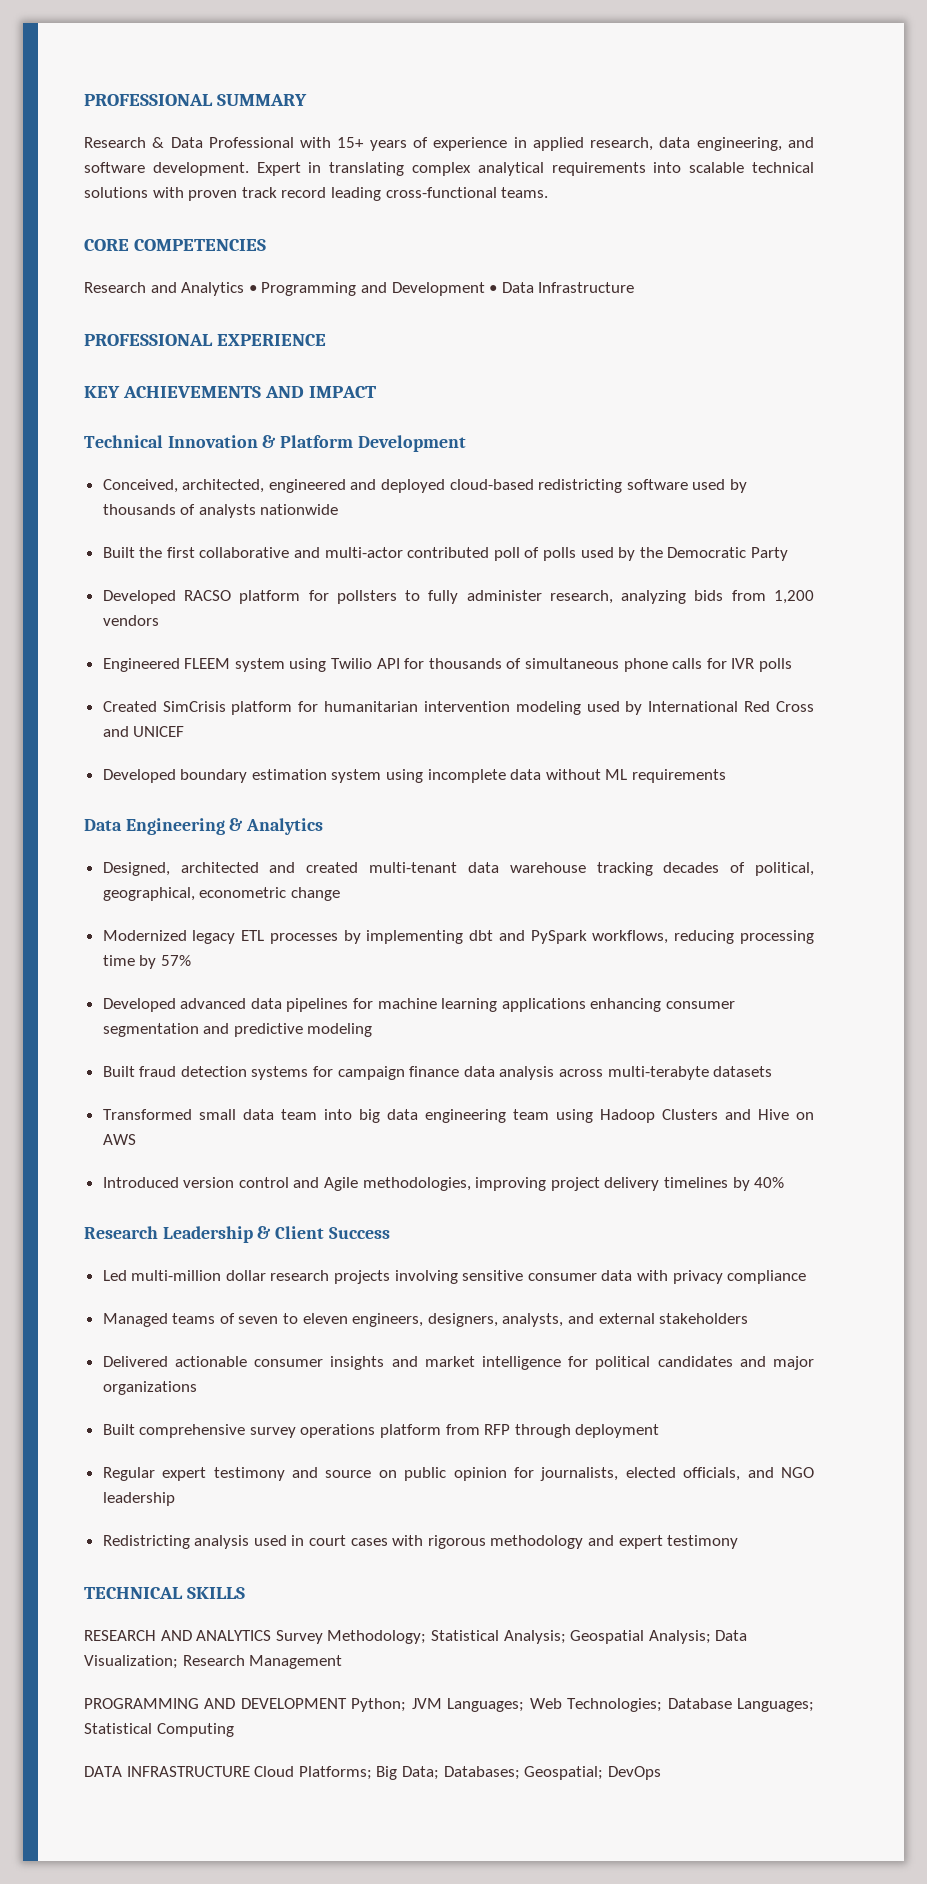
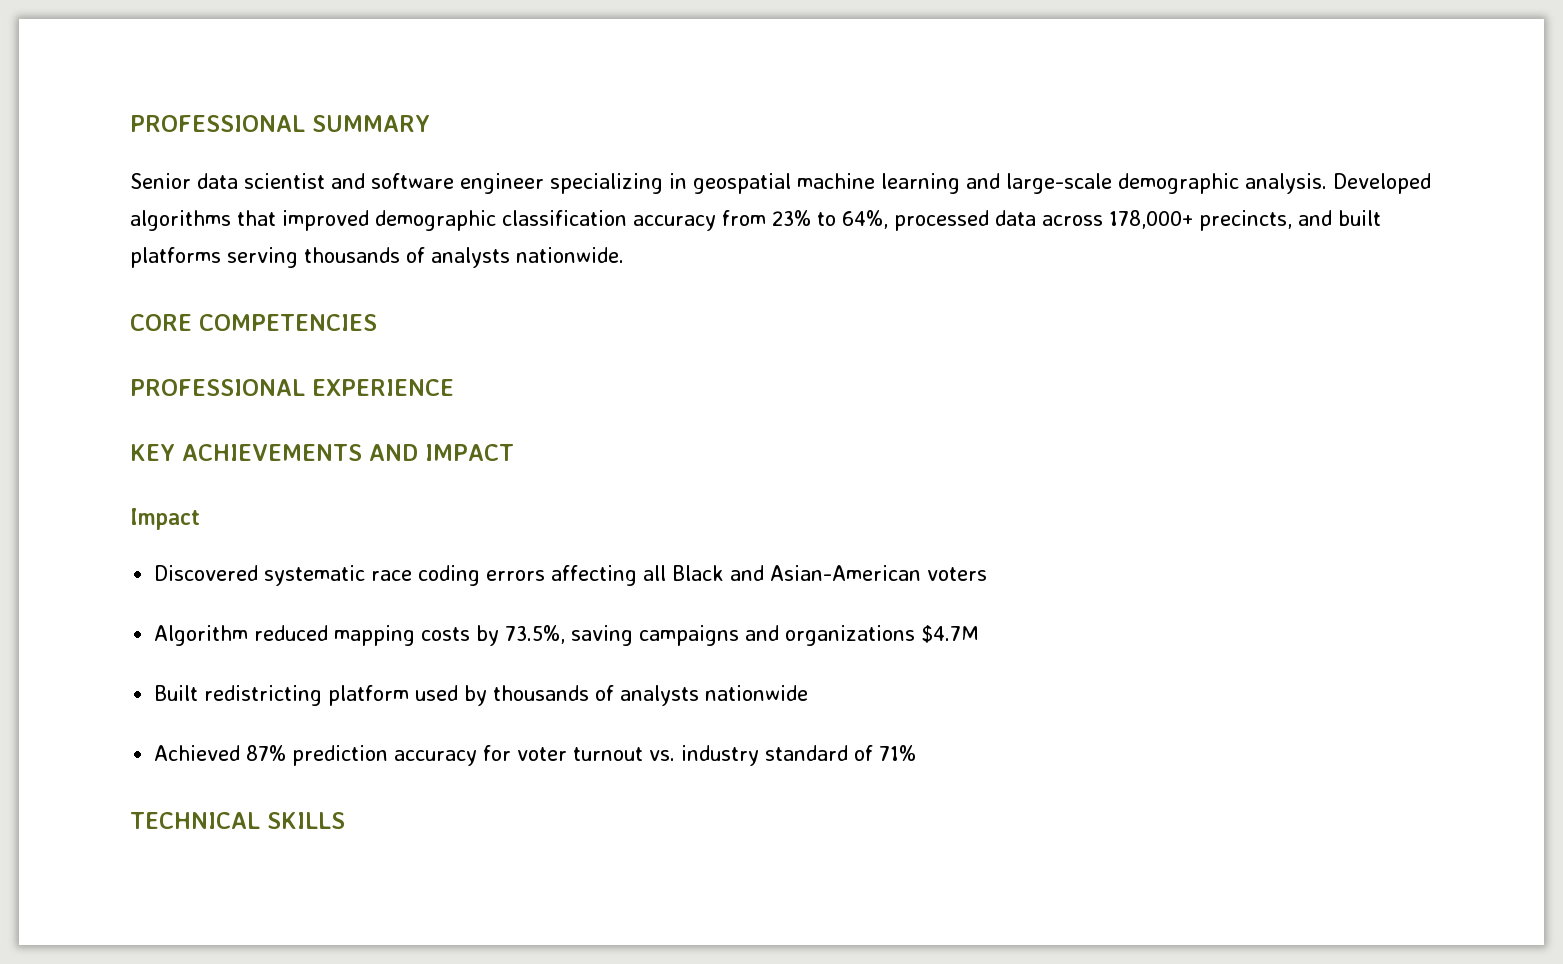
[84,137,815,151] [84,162,814,176] [84,187,549,201] [84,239,267,251] [84,282,635,296] Research & Data Professional with 15+ years of experience in applied research, data engineering, and software development. Expert in translating complex analytical requirements into scalable technical solutions with proven track record leading cross-functional teams. // CORE COMPETENCIES // Research and Analytics • Programming and Development • Data Infrastructure -> [130,173,1431,194] [130,210,1381,231] [130,247,624,268] [130,314,377,331] Senior data scientist and software engineer specializing in geospatial machine learning and large-scale demographic analysis. Developed algorithms that improved demographic classification accuracy from 23% to 64%, processed data across 178,000+ precincts, and built platforms serving thousands of analysts nationwide. // CORE COMPETENCIES
[84,435,466,452] [102,479,688,493] Technical Innovation & Platform Development // Conceived, architected, engineered and deployed cloud-based redistricting software -> [130,508,200,530] [154,565,988,586] [154,625,980,646] [154,685,410,706] Impact // Discovered systematic race coding errors affecting all Black and Asian-American voters // Algorithm reduced mapping costs by 73.5%, saving campaigns and organizations $4.7M // Built redistricting platform
[102,547,788,561] [102,590,814,604] [102,615,159,626] [102,658,792,672] [102,701,814,715] [102,726,185,737] [102,769,727,783] [84,818,324,835] [102,862,815,876] [102,887,340,901] [102,930,814,944] [102,955,191,969] [102,998,736,1012] [102,1023,373,1037] [102,1066,773,1080] [102,1109,814,1123] [102,1134,136,1145] [102,1177,785,1191] [84,1226,390,1243] [102,1270,807,1284] [102,1313,749,1327] [102,1356,814,1370] [102,1381,197,1395] [102,1424,660,1438] [102,1467,814,1481] [102,1492,175,1506] [102,1535,739,1549] [84,1587,246,1599] [84,1630,748,1644] [84,1655,343,1669] [84,1698,815,1712] [84,1723,234,1737] [84,1766,661,1780] Built the first collaborative and multi-actor contributed poll of polls used by the Democratic Party // Developed RACSO platform for pollsters to fully administer research, analyzing bids from 1,200 vendors // Engineered FLEEM system using Twilio API for thousands of simultaneous phone calls for IVR polls // Created SimCrisis platform for humanitarian intervention modeling used by International Red Cross and UNICEF // Developed boundary estimation system using incomplete data without ML requirements // Data Engineering & Analytics // Designed, architected and created multi-tenant data warehouse tracking decades of political, geographical, econometric change // Modernized legacy ETL processes by implementing dbt and PySpark workflows, reducing processing time by 57% // Developed advanced data pipelines for machine learning applications enhancing consumer segmentation and predictive modeling // Built fraud detection systems for campaign finance data analysis across multi-terabyte datasets // Transformed small data team into big data engineering team using Hadoop Clusters and Hive on AWS // Introduced version control and Agile methodologies, improving project delivery timelines by 40% // Research Leadership & Client Success // Led multi-million dollar research projects involving sensitive consumer data with privacy compliance // Managed teams of seven to eleven engineers, designers, analysts, and external stakeholders // Delivered actionable consumer insights and market intelligence for political candidates and major organizations // Built comprehensive survey operations platform from RFP through deployment // Regular expert testimony and source on public opinion for journalists, elected officials, and NGO leadership // Redistricting analysis used in court cases with rigorous methodology and expert testimony // TECHNICAL SKILLS // RESEARCH AND ANALYTICS Survey Methodology; Statistical Analysis; Geospatial Analysis; Data Visualization; Research Management // PROGRAMMING AND DEVELOPMENT Python; JVM Languages; Web Technologies; Database Languages; Statistical Computing // DATA INFRASTRUCTURE Cloud Platforms; Big Data; Databases; Geospatial; DevOps -> [154,745,917,766] [130,812,345,829] Achieved 87% prediction accuracy for voter turnout vs. industry standard of 71% // TECHNICAL SKILLS

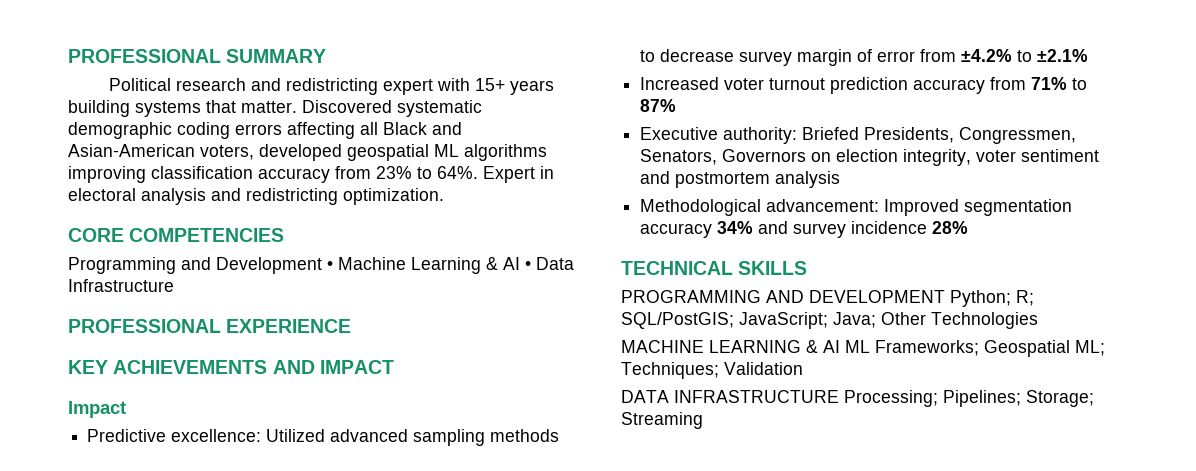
[130,173,1431,194] [130,210,496,231] Senior data scientist and software engineer specializing in geospatial machine learning and large-scale demographic analysis. Developed algorithms that improved demographic -> [108,78,554,95] [68,100,482,117] [68,122,462,139] [68,144,547,161] [68,166,146,183] Political research and redistricting expert with 15+ years building systems that matter. Discovered systematic demographic coding errors affecting all Black and Asian-American voters, developed geospatial ML algorithms improving
[842,210,1381,231] [130,247,624,268] [130,314,377,331] 64%, processed data across 178,000+ precincts, and built platforms serving thousands of analysts nationwide. // CORE COMPETENCIES -> [437,166,554,183] [68,188,444,205] [68,228,285,242] [68,257,574,274] [68,279,174,292] 64%. Expert in electoral analysis and redistricting optimization. // CORE COMPETENCIES // Programming and Development • Machine Learning & AI • Data Infrastructure
[154,565,988,586] [154,625,980,646] [154,685,809,706] [154,745,917,766] [130,812,345,829] Discovered systematic race coding errors affecting all Black and Asian-American voters // Algorithm reduced mapping costs by 73.5%, saving campaigns and organizations $4.7M // Built redistricting platform used by thousands of analysts nationwide // Achieved 87% prediction accuracy for voter turnout vs. industry standard of 71% // TECHNICAL SKILLS -> [87,429,560,446] [640,49,1089,66] [640,77,1088,94] [640,99,677,112] [640,127,1077,144] [640,149,1100,166] [640,171,841,188] [640,199,1073,216] [640,221,969,238] [621,261,808,275] [621,290,1034,307] [621,312,1038,329] [621,340,1105,357] [621,362,803,379] [621,390,1094,407] [621,412,703,429] Predictive excellence: Utilized advanced sampling methods to decrease survey margin of error from ±4.2% to ±2.1% // Increased voter turnout prediction accuracy from 71% to 87% // Executive authority: Briefed Presidents, Congressmen, Senators, Governors on election integrity, voter sentiment and postmortem analysis // Methodological advancement: Improved segmentation accuracy 34% and survey incidence 28% // TECHNICAL SKILLS // PROGRAMMING AND DEVELOPMENT Python; R; SQL/PostGIS; JavaScript; Java; Other Technologies // MACHINE LEARNING & AI ML Frameworks; Geospatial ML; Techniques; Validation // DATA INFRASTRUCTURE Processing; Pipelines; Storage; Streaming

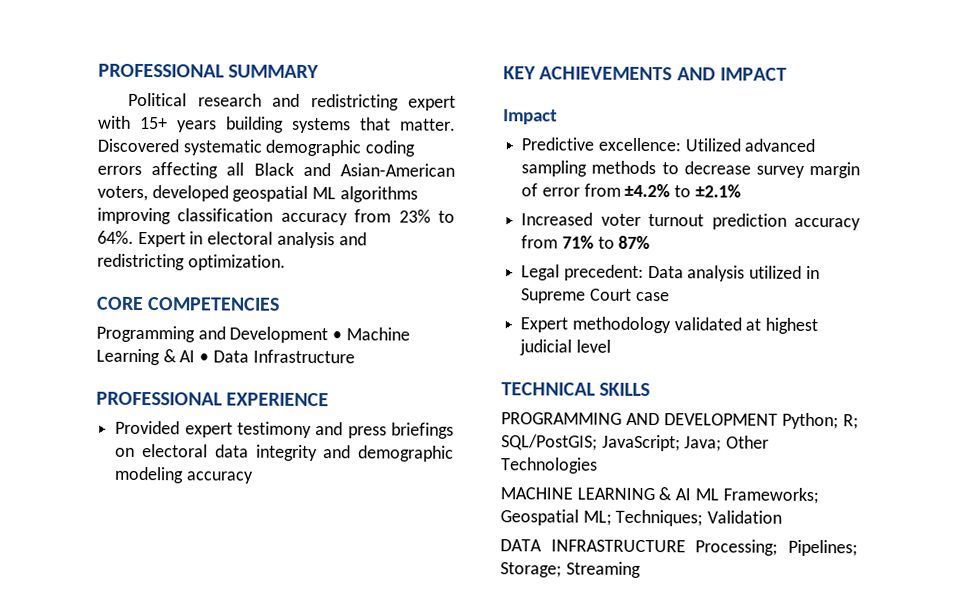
(352, 326) none -> [115,420,454,439] [115,444,454,462] [114,466,254,484] // Provided expert testimony and press briefings on electoral data integrity and demographic modeling accuracy
[640,127,1077,144] [640,149,1100,166] [640,171,841,188] [640,199,1073,216] [640,221,969,238] Executive authority: Briefed Presidents, Congressmen, Senators, Governors on election integrity, voter sentiment and postmortem analysis // Methodological advancement: Improved segmentation accuracy 34% and survey incidence 28% -> [521,264,820,282] [521,288,670,304] [520,316,819,335] [519,339,611,356] Legal precedent: Data analysis utilized in Supreme Court case // Expert methodology validated at highest judicial level

